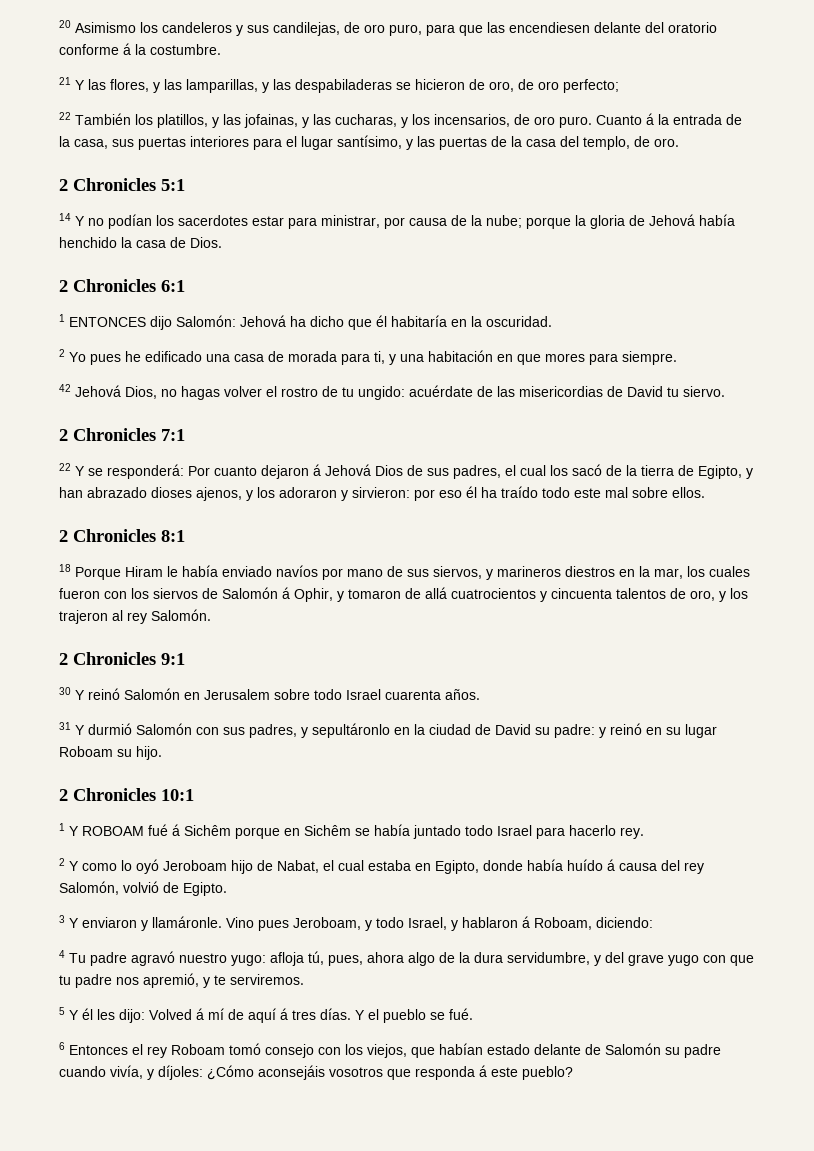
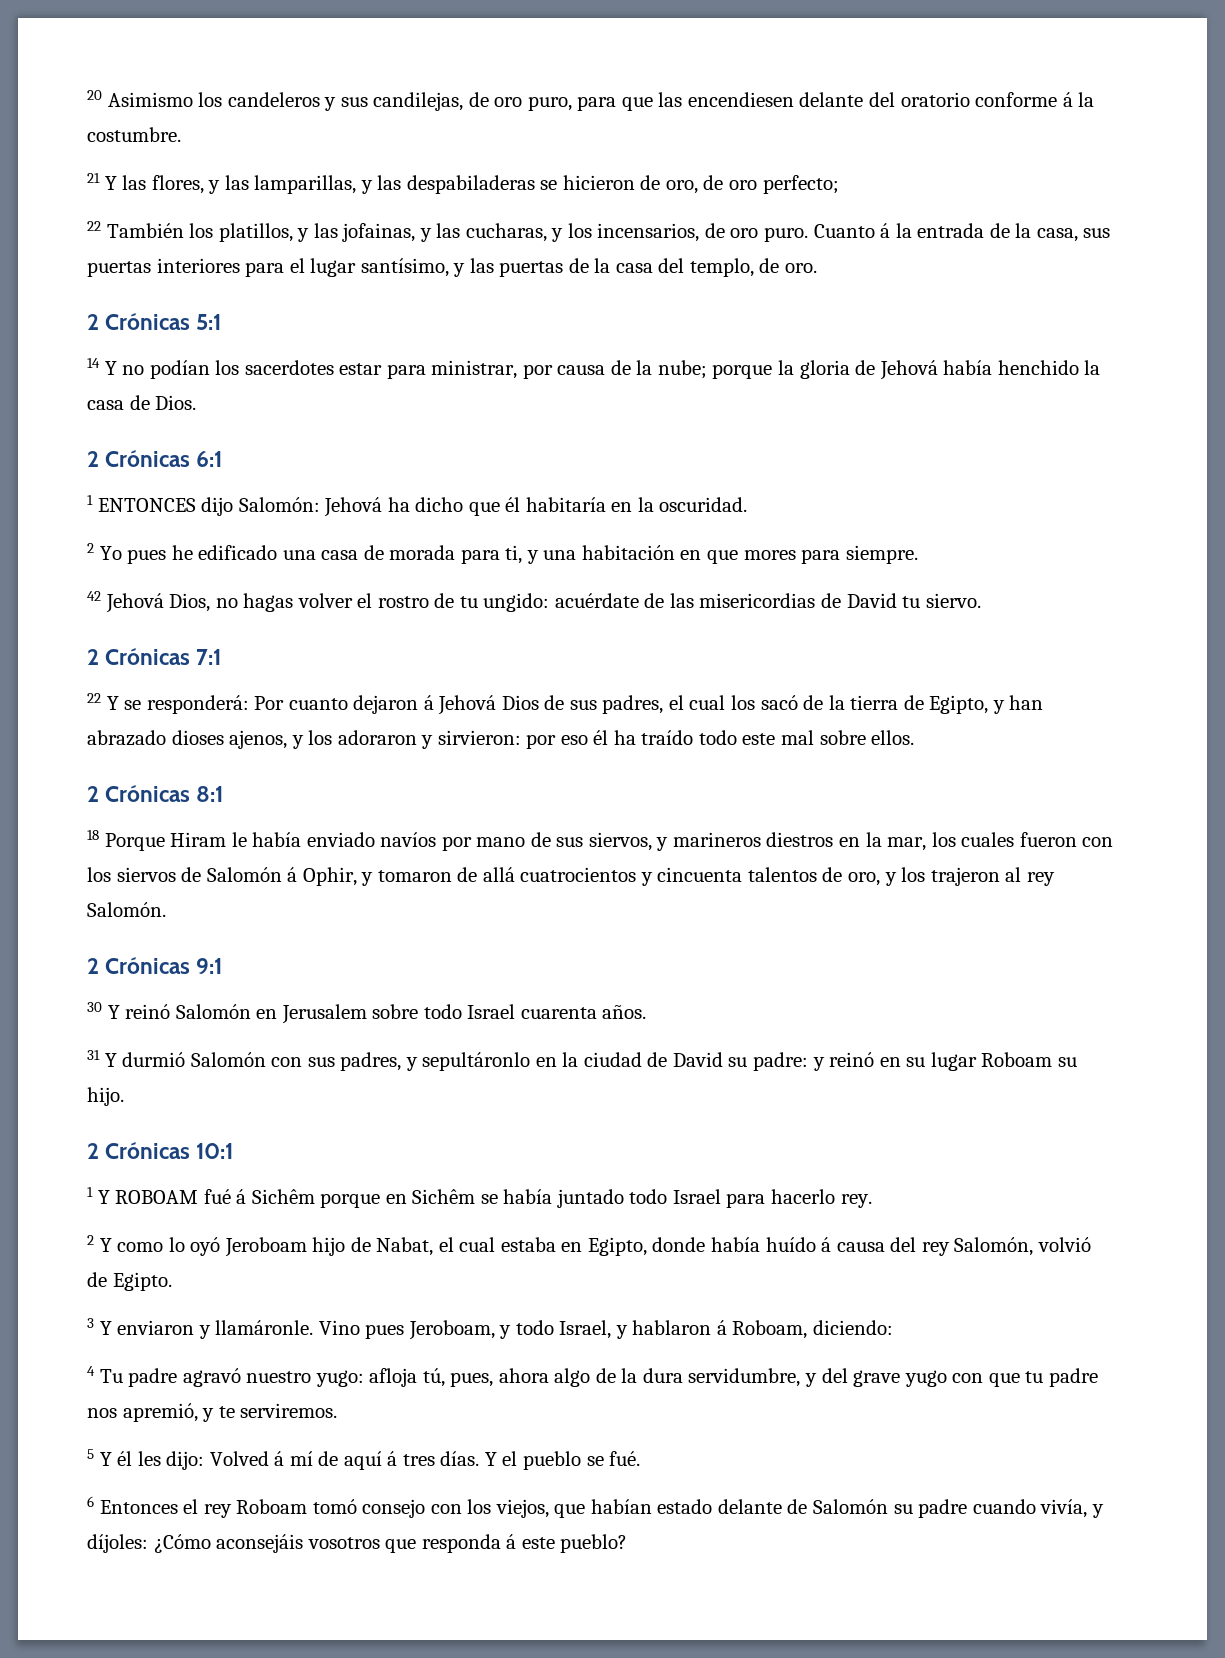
[73,178,156,191] Chronicles -> [105,313,191,330] Crónicas
[73,279,156,292] Chronicles -> [105,450,191,467] Crónicas
[73,428,156,441] Chronicles -> [105,648,191,665] Crónicas
[73,529,156,542] Chronicles -> [105,785,191,802] Crónicas
[73,652,156,665] Chronicles -> [105,957,191,974] Crónicas
[73,788,156,801] Chronicles -> [105,1142,191,1159] Crónicas

